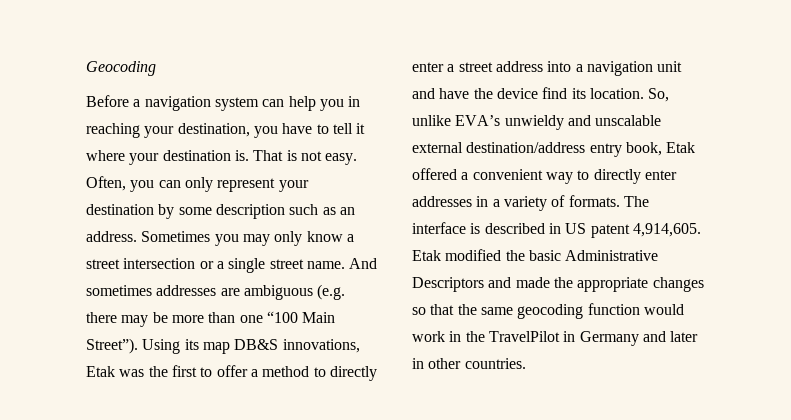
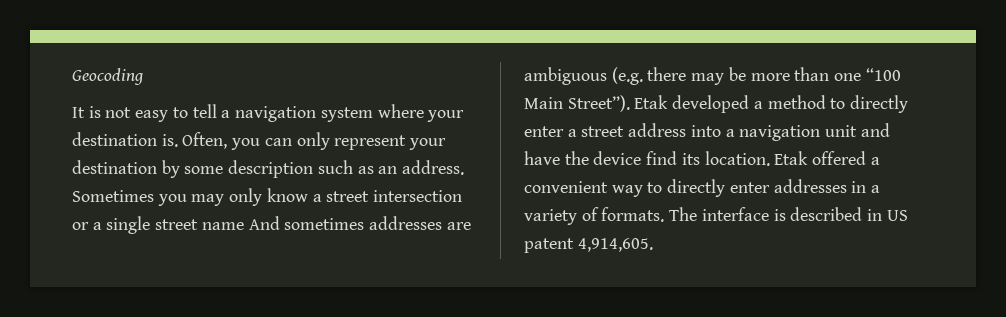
[86,95,361,111] [86,123,366,138] [86,150,358,165] Before a navigation system can help you in reaching your destination, you have to tell it where your destination is. That is not easy. -> [72,104,465,122] [72,132,178,147] It is not easy to tell a navigation system where your destination is.
[306,261,345,269] name. -> [201,222,244,230] name
[142,339,360,354] [86,365,248,377] Using its map DB&S innovations, Etak was the first to offer -> [634,95,750,113] Etak developed
[648,88,670,102] [412,115,662,130] [412,142,662,157] So, unlike EVA’s unwieldy and unscalable external destination/address entry book, -> (770, 158) none
[412,249,659,261] [412,277,704,292] [412,303,684,319] [412,331,699,346] [412,358,526,369] Etak modified the basic Administrative Descriptors and made the appropriate changes so that the same geocoding function would work in the TravelPilot in Germany and later in other countries. -> (653, 245) none

